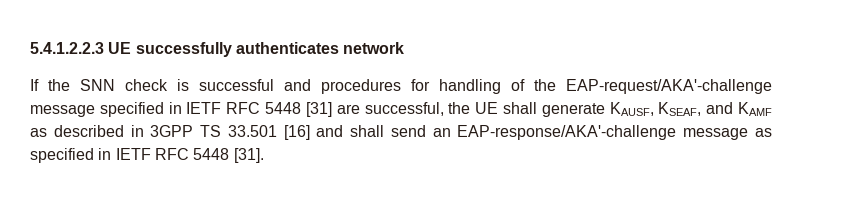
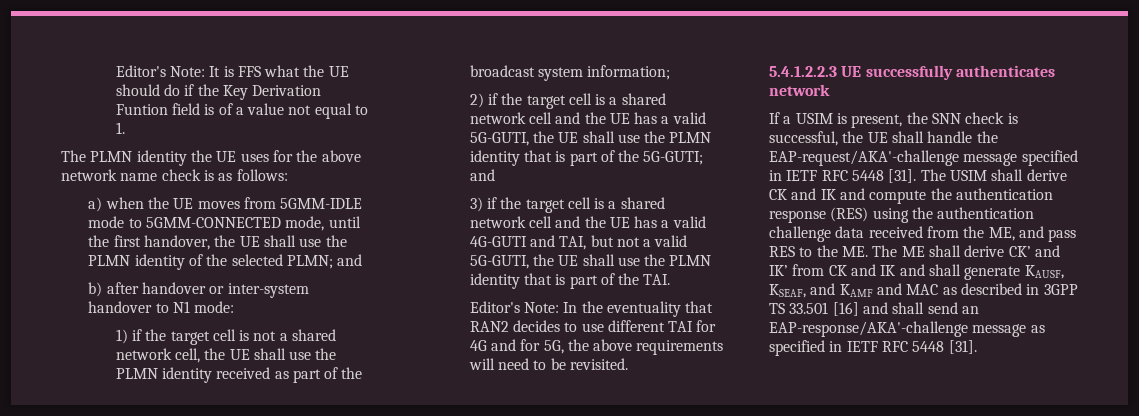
(30, 48) none -> [115,65,349,77] [115,84,322,100] [115,103,369,119] [115,122,125,134] [61,150,361,166] [61,169,288,181] [88,197,363,212] [88,216,361,231] [88,235,347,250] [88,254,363,270] [88,282,309,298] [88,301,235,313] [115,329,337,345] [115,348,337,363] [115,367,363,383] [469,65,671,81] [469,93,666,109] [469,112,706,124] [469,131,712,146] [469,150,704,166] [469,169,495,181] [469,197,665,213] [469,216,706,228] [469,235,688,250] [469,254,712,269] [469,273,671,289] [469,301,714,317] [469,320,717,332] [469,339,724,355] [468,358,628,370] Editor's Note: It is FFS what the UE should do if the Key Derivation Funtion field is of a value not equal to 1. // The PLMN identity the UE uses for the above network name check is as follows: // a) when the UE moves from 5GMM-IDLE mode to 5GMM-CONNECTED mode, until the first handover, the UE shall use the PLMN identity of the selected PLMN; and // b) after handover or inter-system handover to N1 mode: // 1) if the target cell is not a shared network cell, the UE shall use the PLMN identity received as part of the broadcast system information; // 2) if the target cell is a shared network cell and the UE has a valid 5G-GUTI, the UE shall use the PLMN identity that is part of the 5G-GUTI; and // 3) if the target cell is a shared network cell and the UE has a valid 4G-GUTI and TAI, but not a valid 5G-GUTI, the UE shall use the PLMN identity that is part of the TAI. // Editor's Note: In the eventuality that RAN2 decides to use different TAI for 4G and for 5G, the above requirements will need to be revisited. //
[48,79,525,94] the SNN check is successful and procedures for handling of -> [783,112,1018,128] [769,131,973,146] a USIM is present, the SNN check is successful, the UE shall handle
[305,102,499,117] [31] are successful, the UE -> [888,169,1067,183] [769,188,1053,204] [769,207,1035,223] [769,226,1077,242] [769,245,1060,257] [769,264,925,276] [31]. The USIM shall derive CK and IK and compute the authentication response (RES) using the authentication challenge data received from the ME, and pass RES to the ME. The ME shall derive CK’ and IK’ from CK and IK and
(772, 109) none -> [876,283,939,295] and MAC

